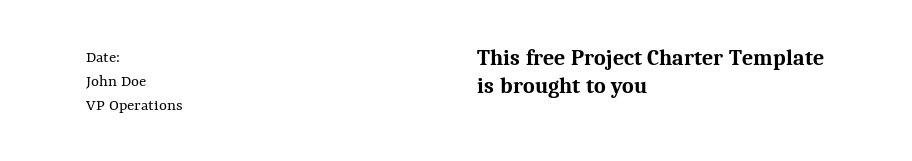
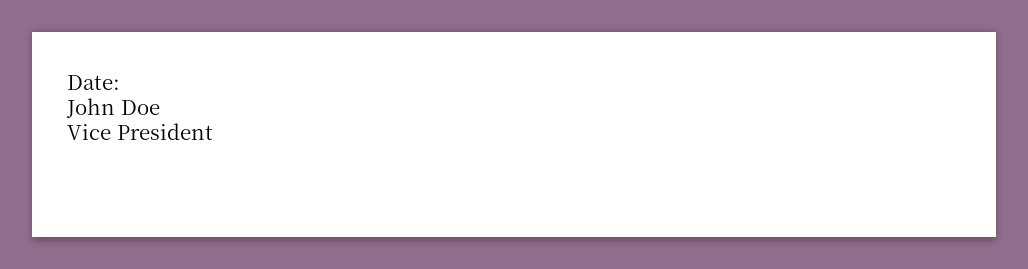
[85,101,184,113] [477,49,825,70] [477,77,648,98] VP Operations // This free Project Charter Template is brought to you -> [67,123,213,140] Vice President

